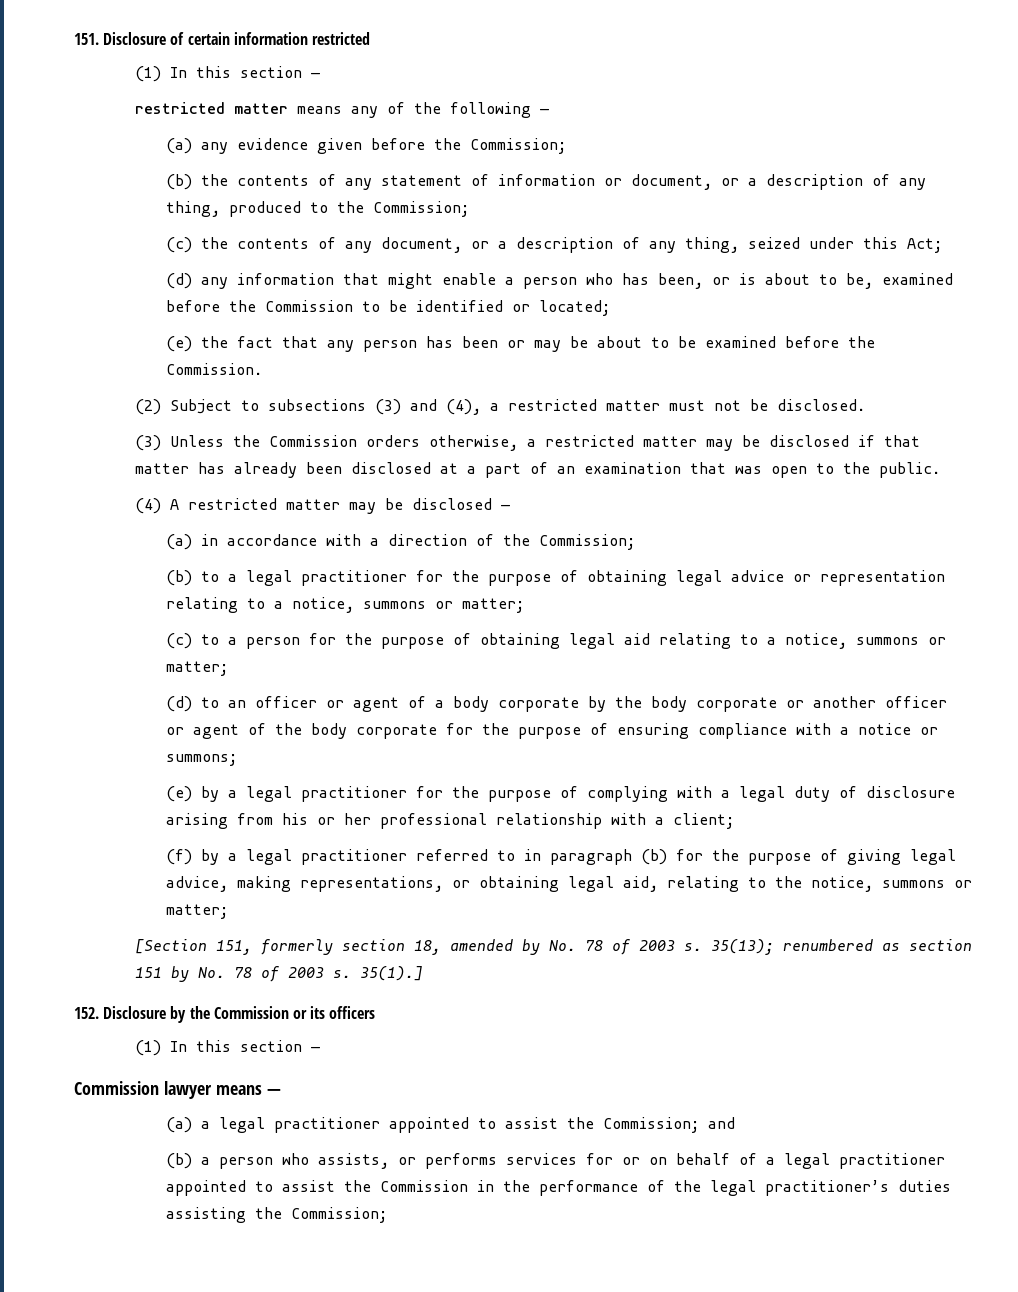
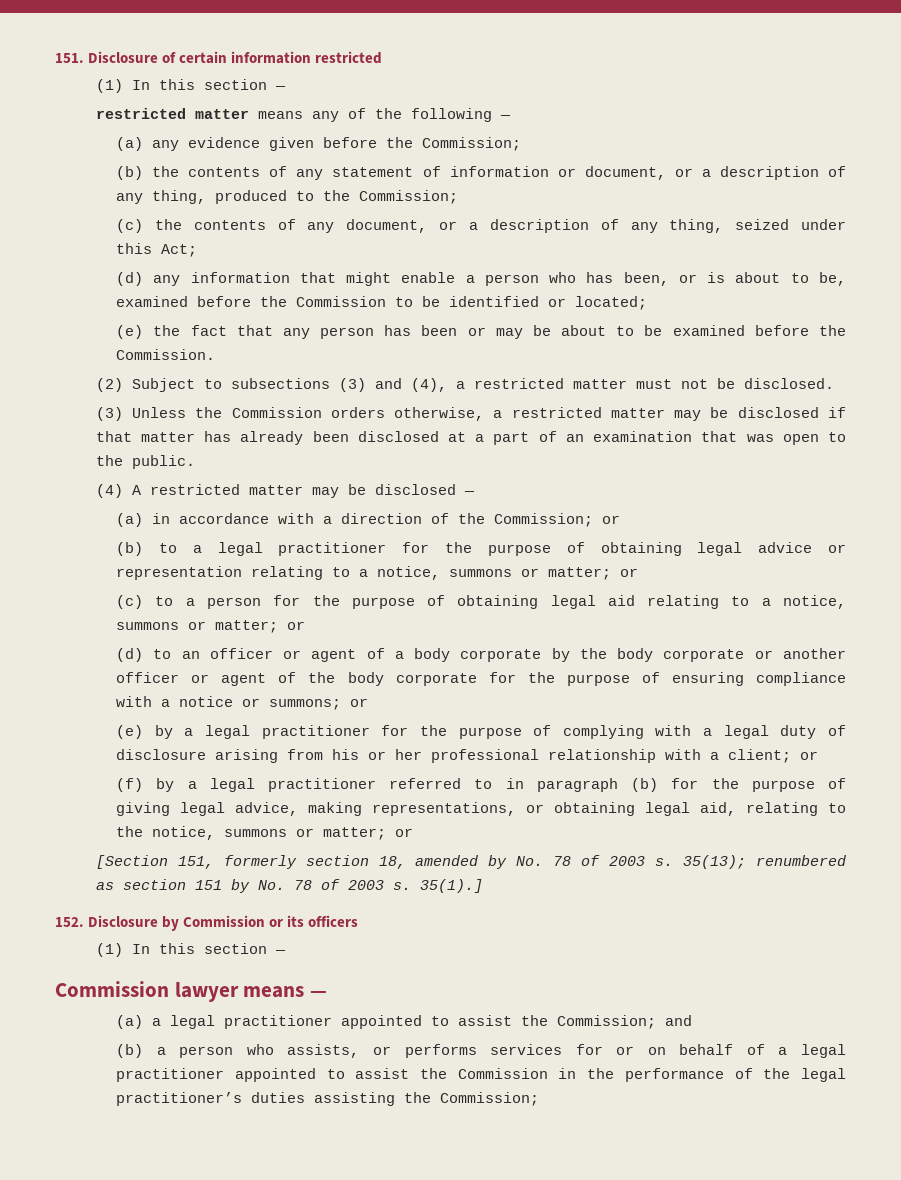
(636, 542) none -> [602,515,621,524] or
(525, 605) none -> [620,568,639,577] or
(229, 668) none -> [287,621,306,630] or
(238, 760) none -> [350,698,369,707] or
(735, 821) none -> [800,751,819,760] or
(229, 911) none -> [395,828,414,837] or
[189,1006,210,1019] the -> (180, 923) none

